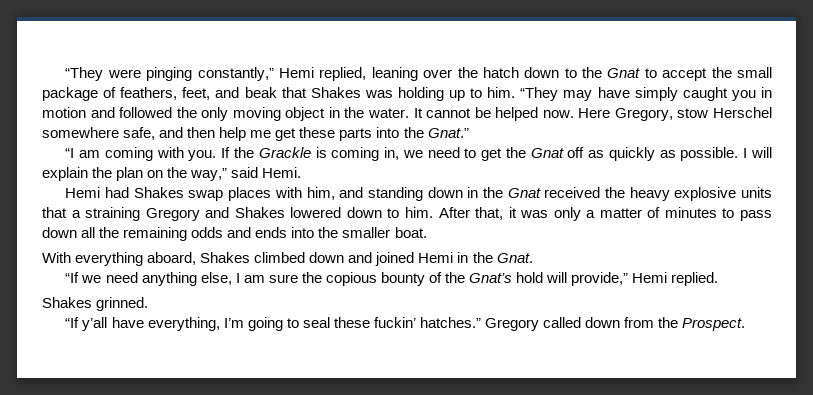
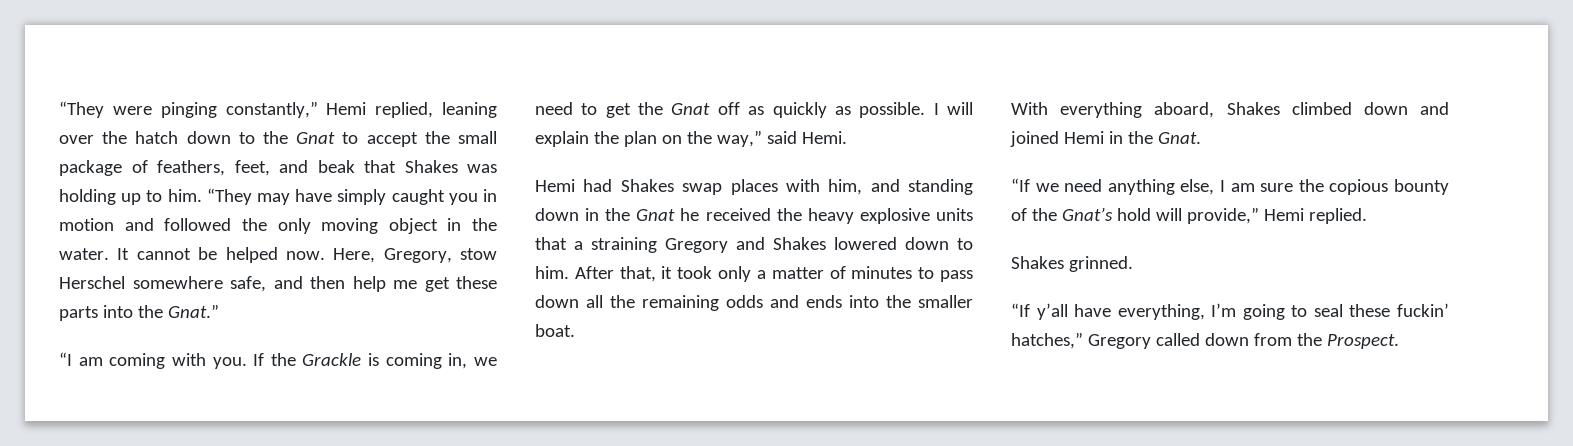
[578,108,611,118] Here -> [333,248,376,263] Here,
(541, 193) none -> [680,208,700,221] he
[520,210,549,218] was -> [677,266,713,279] took
[419,317,481,328] hatches.” -> [1011,332,1083,349] hatches,”

